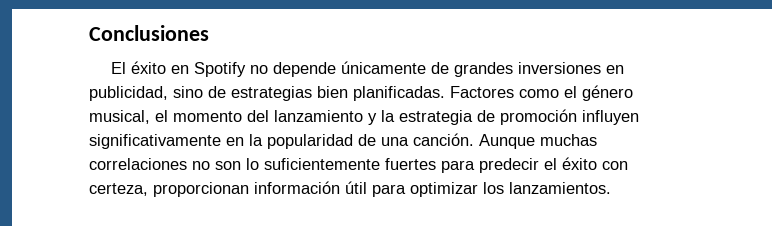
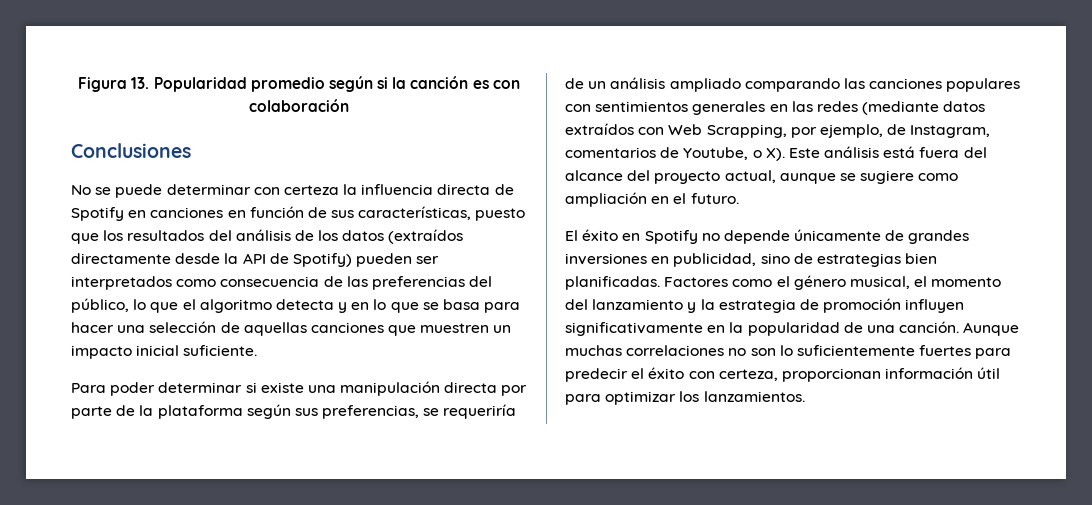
[89,25,209,41] Conclusiones -> [78,76,520,92] [249,99,349,112] [71,143,191,158] [71,184,514,198] [71,206,526,221] [71,229,464,244] [71,253,440,267] [71,276,493,290] [71,298,521,313] [71,321,512,336] [71,345,258,359] [71,381,528,396] [71,404,517,419] [565,77,1021,92] [565,101,986,115] [565,123,991,138] [565,146,987,161] [565,170,959,184] [565,192,739,207] Figura 13. Popularidad promedio según si la canción es con colaboración // Conclusiones // No se puede determinar con certeza la influencia directa de Spotify en canciones en función de sus características, puesto que los resultados del análisis de los datos (extraídos directamente desde la API de Spotify) pueden ser interpretados como consecuencia de las preferencias del público, lo que el algoritmo detecta y en lo que se basa para hacer una selección de aquellas canciones que muestren un impacto inicial suficiente. // Para poder determinar si existe una manipulación directa por parte de la plataforma según sus preferencias, se requeriría de un análisis ampliado comparando las canciones populares con sentimientos generales en las redes (mediante datos extraídos con Web Scrapping, por ejemplo, de Instagram, comentarios de Youtube, o X). Este análisis está fuera del alcance del proyecto actual, aunque se sugiere como ampliación en el futuro.

